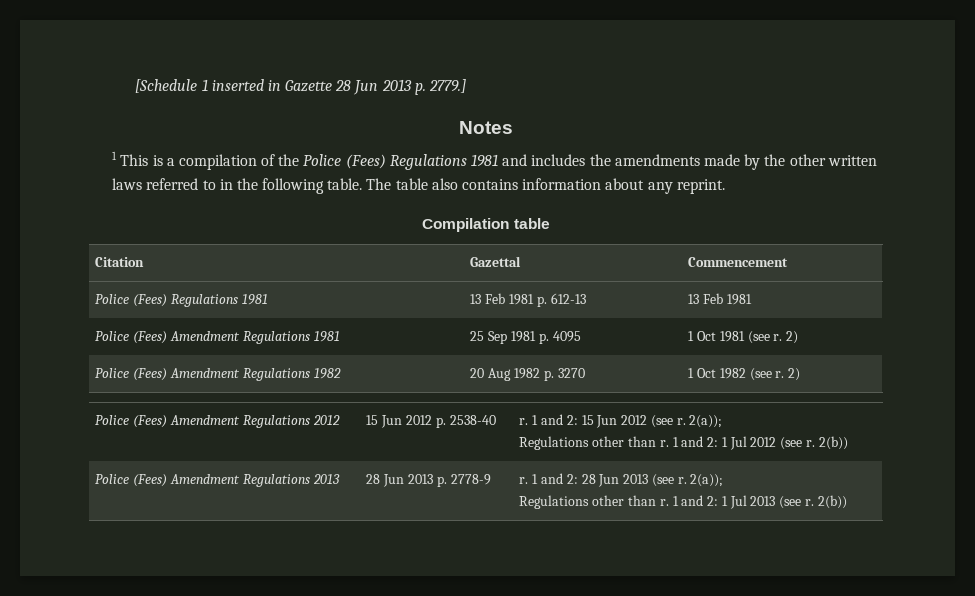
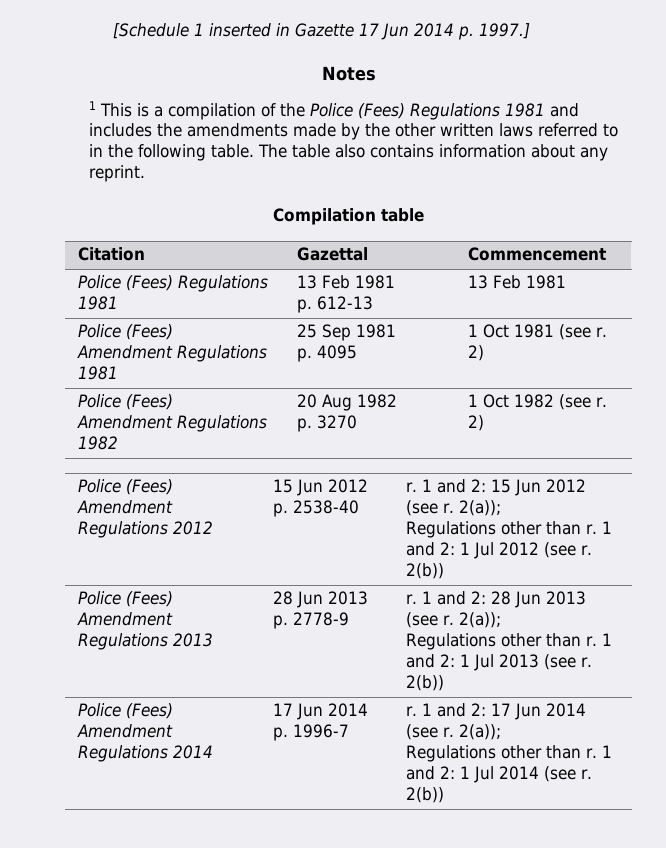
[335,79,467,95] 28 Jun 2013 p. 2779.] -> [358,23,530,40] 17 Jun 2014 p. 1997.]
(847, 502) none -> [78,703,174,719] [77,724,174,738] [78,745,214,762] [273,703,369,720] [273,724,350,741] [406,703,587,720] [406,724,502,740] [406,745,613,762] [406,766,593,783] [406,787,445,803] // Police (Fees) Amendment Regulations 2014 | 17 Jun 2014 p. 1996-7 | r. 1 and 2: 17 Jun 2014 (see r. 2(a)); // Regulations other than r. 1 and 2: 1 Jul 2014 (see r. 2(b))

